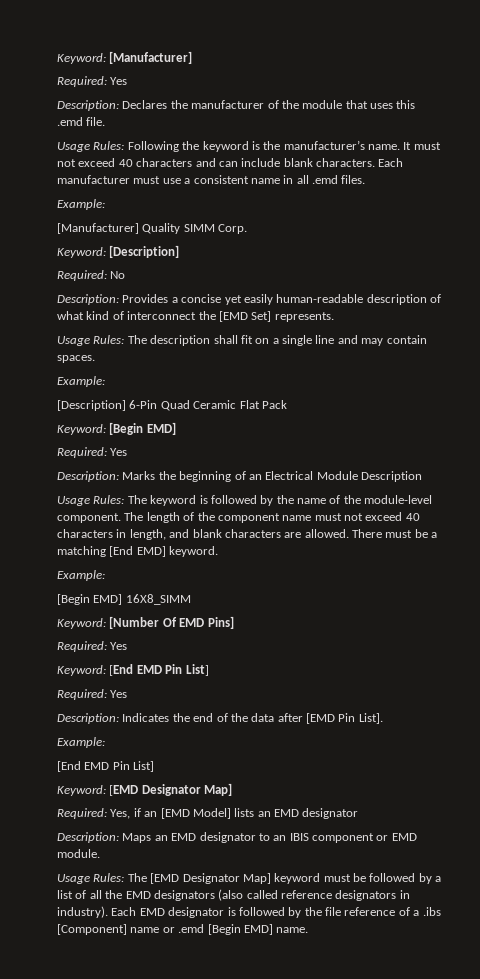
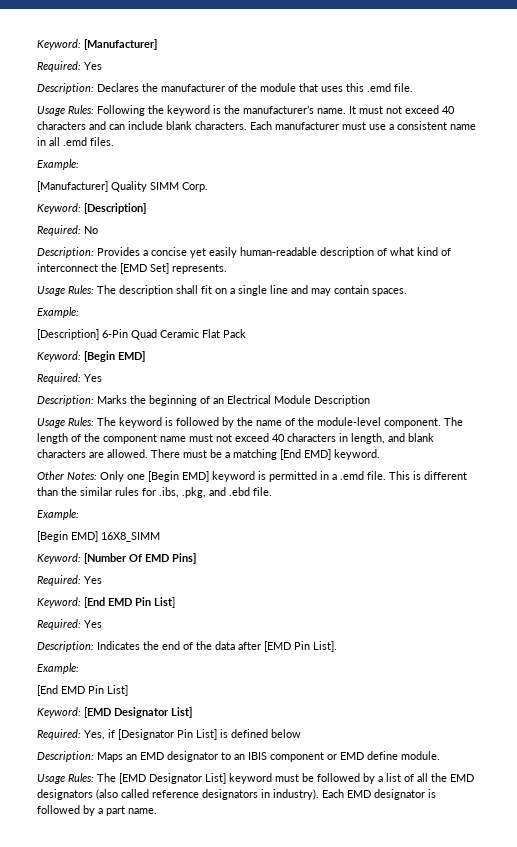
(219, 551) none -> [37,471,467,482] [37,487,272,498] // Other Notes: Only one [Begin EMD] keyword is permitted in a .emd file. This is different than the similar rules for .ibs, .pkg, and .ebd file.
[204,783,233,796] Map] -> [171,707,192,718] List]
[144,808,359,819] an [EMD Model] lists an EMD designator -> [118,729,301,740] [Designator Pin List] is defined below
(417, 837) none -> [367,751,398,760] define
[242,873,271,884] Map] -> [205,773,226,784] List]
[304,907,441,916] [57,924,273,935] the file reference of a .ibs [Component] name or .emd [Begin EMD] -> [98,806,125,816] a part

